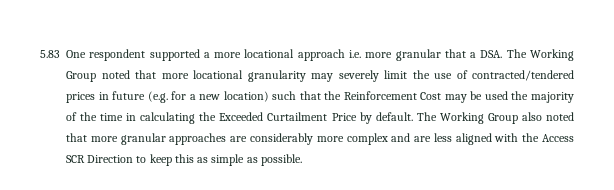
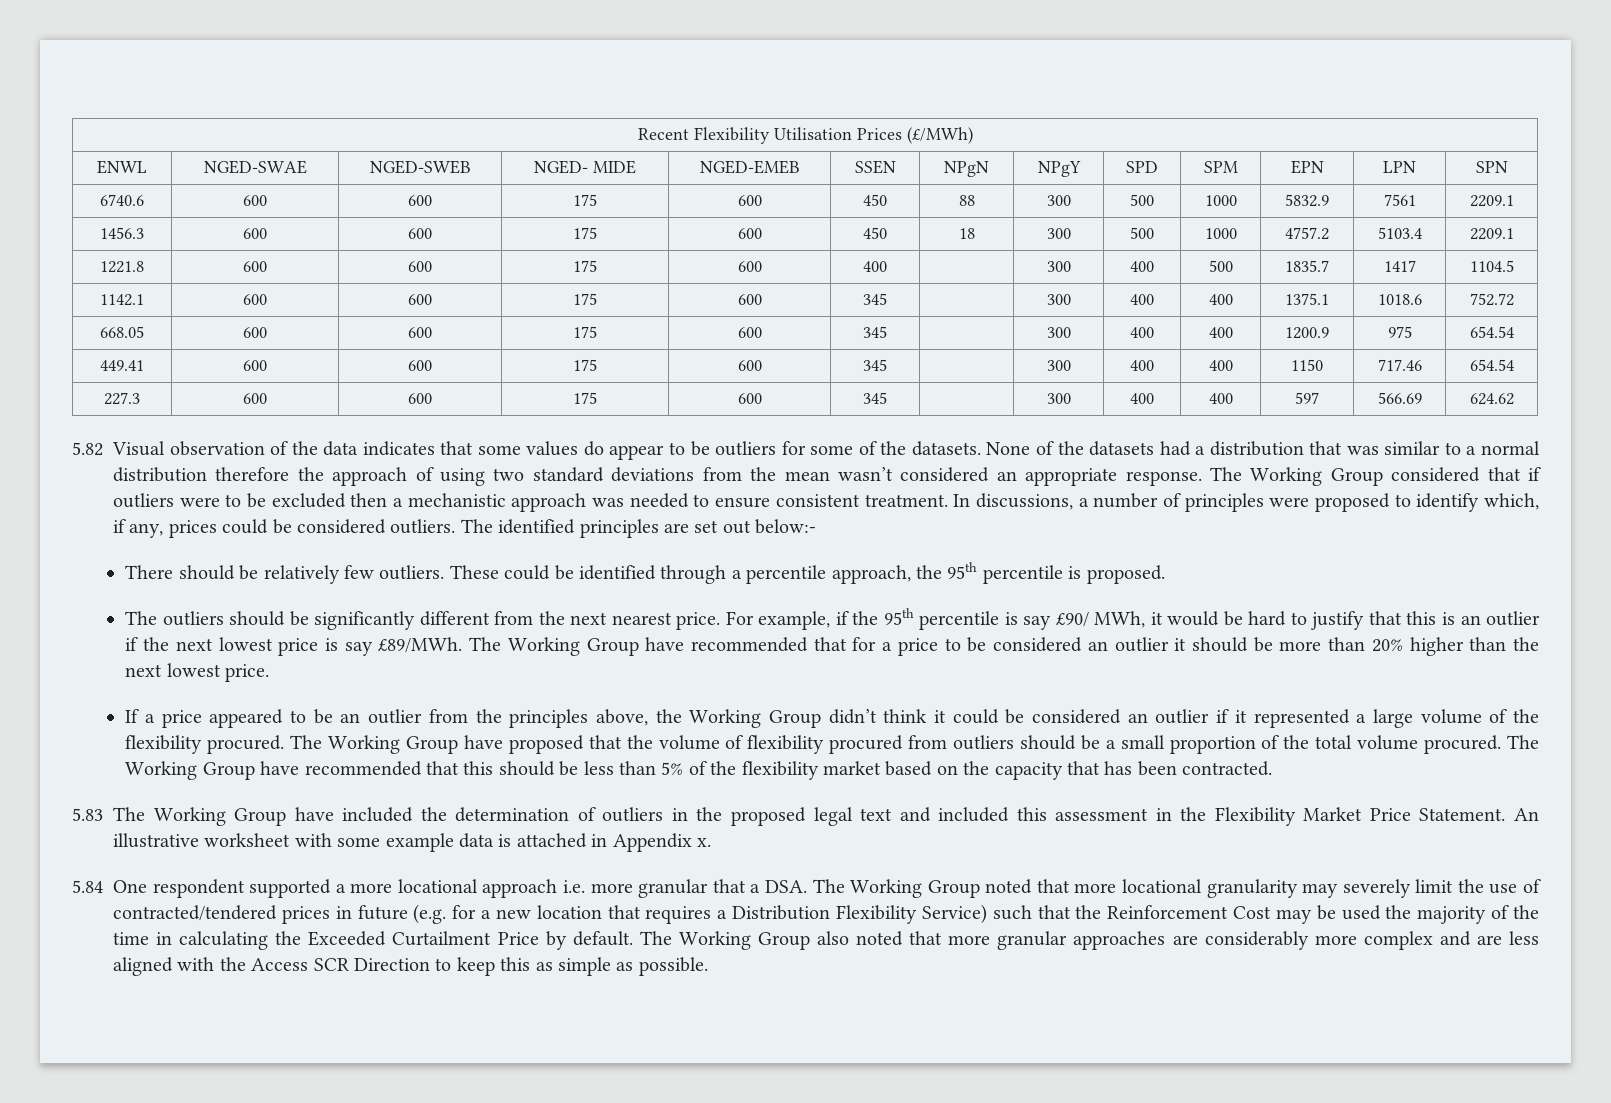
[40,50,60,58] 5.83 -> [637,127,973,144] [97,160,147,174] [203,160,307,174] [369,160,471,174] [534,160,636,174] [699,160,800,174] [854,160,896,174] [944,161,989,177] [1037,161,1081,177] [1126,161,1158,173] [1203,161,1238,173] [1290,160,1324,174] [1383,161,1416,173] [1475,161,1508,173] [100,194,144,206] [243,195,267,206] [408,195,432,206] [573,194,597,206] [737,195,762,206] [863,194,887,206] [958,195,975,206] [1046,195,1071,206] [1130,194,1154,206] [1204,195,1237,206] [1285,194,1329,207] [1383,194,1416,206] [1469,195,1514,207] [100,227,144,239] [243,228,267,239] [408,228,432,239] [573,227,597,239] [737,228,762,239] [863,227,887,239] [958,228,975,239] [1046,228,1071,239] [1130,227,1154,239] [1204,228,1237,239] [1285,227,1329,240] [1377,227,1422,239] [1469,228,1514,240] [100,261,144,273] [243,261,267,272] [408,261,432,272] [573,260,597,272] [737,261,762,272] [863,261,887,272] [1046,261,1071,272] [1130,261,1154,272] [1208,260,1233,272] [1285,260,1329,272] [1383,260,1416,272] [1469,260,1514,272] [100,294,144,306] [243,294,267,305] [408,294,432,305] [573,293,597,305] [737,294,762,305] [863,293,887,305] [1046,294,1071,305] [1130,294,1154,305] [1208,294,1233,305] [1285,293,1329,305] [1377,294,1422,305] [1469,293,1514,306] [100,326,144,338] [243,327,267,338] [408,327,432,338] [573,326,597,338] [737,327,762,338] [863,326,887,338] [1046,327,1071,338] [1130,327,1154,338] [1208,327,1233,338] [1285,327,1329,339] [1387,326,1412,338] [1469,326,1514,338] [100,360,144,371] [243,360,267,371] [408,360,432,371] [573,359,597,371] [737,360,762,371] [863,359,887,371] [1046,360,1071,371] [1130,360,1154,371] [1208,360,1233,371] [1291,359,1323,371] [1377,359,1422,371] [1469,359,1514,371] [104,392,140,405] [243,393,267,404] [408,393,432,404] [573,392,597,404] [737,393,762,404] [863,392,887,404] [1046,393,1071,404] [1130,393,1154,404] [1208,393,1233,404] [1295,392,1319,404] [1377,392,1422,404] [1469,393,1514,405] [72,441,1540,460] [113,467,1542,486] [113,493,1539,512] [113,519,817,538] [125,562,1165,584] [125,608,1541,630] [125,637,1539,656] [125,663,270,682] [125,709,1540,728] [125,735,1539,754] [125,761,1273,780] [72,807,1540,826] [113,833,711,852] [72,880,103,893] Recent Flexibility Utilisation Prices (£/MWh) // ENWL | NGED-SWAE | NGED-SWEB | NGED- MIDE | NGED-EMEB | SSEN | NPgN | NPgY | SPD | SPM | EPN | LPN | SPN // 6740.6 | 600 | 600 | 175 | 600 | 450 | 88 | 300 | 500 | 1000 | 5832.9 | 7561 | 2209.1 // 1456.3 | 600 | 600 | 175 | 600 | 450 | 18 | 300 | 500 | 1000 | 4757.2 | 5103.4 | 2209.1 // 1221.8 | 600 | 600 | 175 | 600 | 400 | | 300 | 400 | 500 | 1835.7 | 1417 | 1104.5 // 1142.1 | 600 | 600 | 175 | 600 | 345 | | 300 | 400 | 400 | 1375.1 | 1018.6 | 752.72 // 668.05 | 600 | 600 | 175 | 600 | 345 | | 300 | 400 | 400 | 1200.9 | 975 | 654.54 // 449.41 | 600 | 600 | 175 | 600 | 345 | | 300 | 400 | 400 | 1150 | 717.46 | 654.54 // 227.3 | 600 | 600 | 175 | 600 | 345 | | 300 | 400 | 400 | 597 | 566.69 | 624.62 // 5.82 Visual observation of the data indicates that some values do appear to be outliers for some of the datasets. None of the datasets had a distribution that was similar to a normal distribution therefore the approach of using two standard deviations from the mean wasn’t considered an appropriate response. The Working Group considered that if outliers were to be excluded then a mechanistic approach was needed to ensure consistent treatment. In discussions, a number of principles were proposed to identify which, if any, prices could be considered outliers. The identified principles are set out below:- // There should be relatively few outliers. These could be identified through a percentile approach, the 95th percentile is proposed. // The outliers should be significantly different from the next nearest price. For example, if the 95th percentile is say £90/ MWh, it would be hard to justify that this is an outlier if the next lowest price is say £89/MWh. The Working Group have recommended that for a price to be considered an outlier it should be more than 20% higher than the next lowest price. // If a price appeared to be an outlier from the principles above, the Working Group didn’t think it could be considered an outlier if it represented a large volume of the flexibility procured. The Working Group have proposed that the volume of flexibility procured from outliers should be a small proportion of the total volume procured. The Working Group have recommended that this should be less than 5% of the flexibility market based on the capacity that has been contracted. // 5.83 The Working Group have included the determination of outliers in the proposed legal text and included this assessment in the Flexibility Market Price Statement. An illustrative worksheet with some example data is attached in Appendix x. // 5.84
[223,91,269,102] location) -> [536,904,987,924] location that requires a Distribution Flexibility Service)

